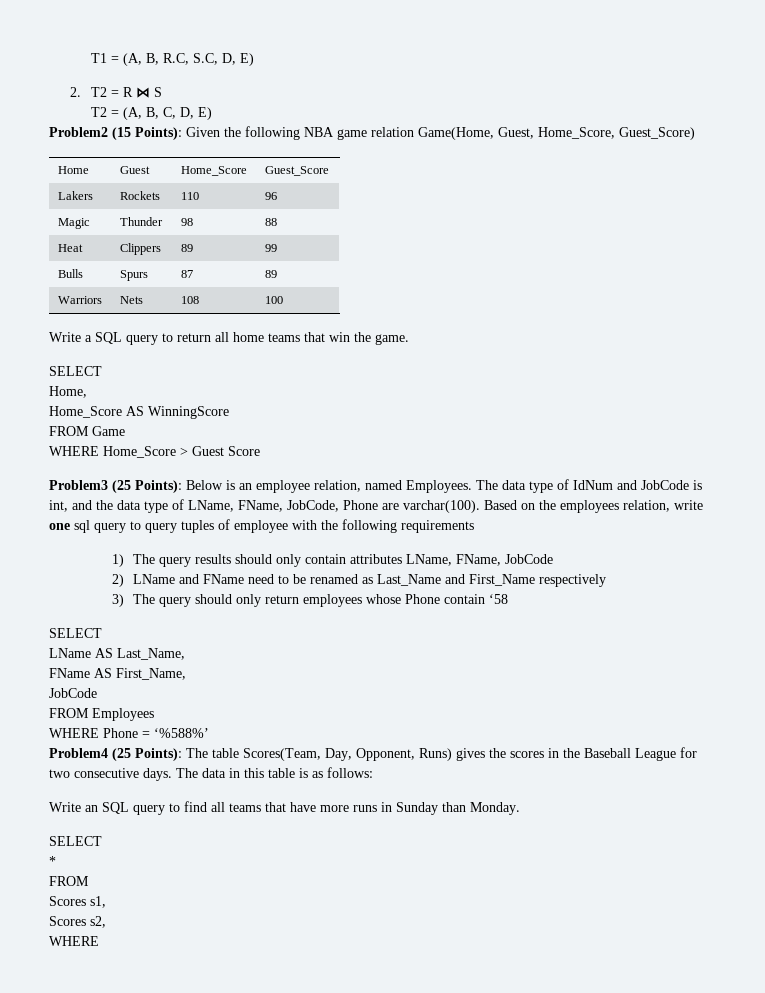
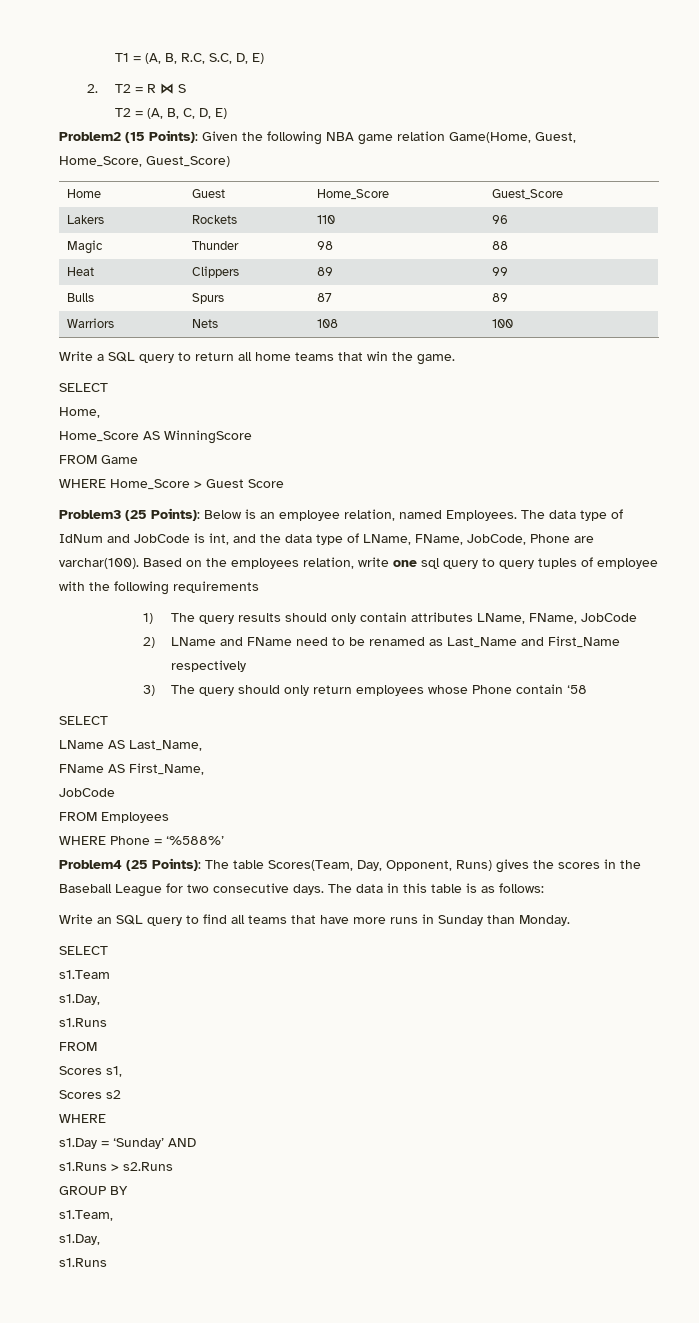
[49,856,56,866] * -> [59,970,110,979] [59,994,100,1005] [59,1018,107,1027] s1.Team // s1.Day, // s1.Runs
[90,916,106,928] [49,936,99,946] s2, // WHERE -> [106,1090,121,1099] [59,1114,106,1123] [59,1138,196,1149] [59,1162,173,1171] [59,1186,128,1195] [59,1210,113,1221] [59,1234,100,1245] [59,1258,107,1267] s2 // WHERE // s1.Day = ‘Sunday’ AND // s1.Runs > s2.Runs // GROUP BY // s1.Team, // s1.Day, // s1.Runs

